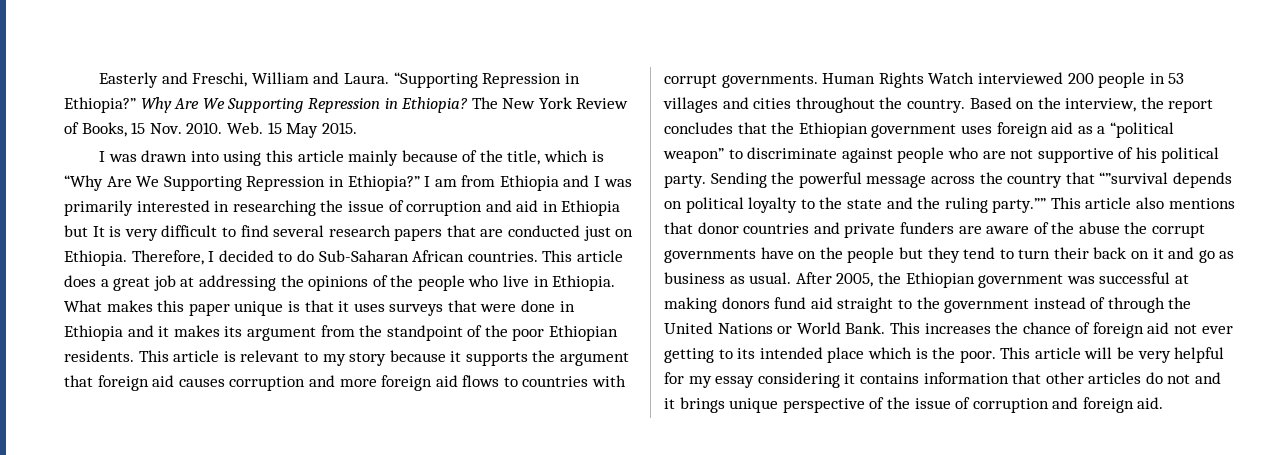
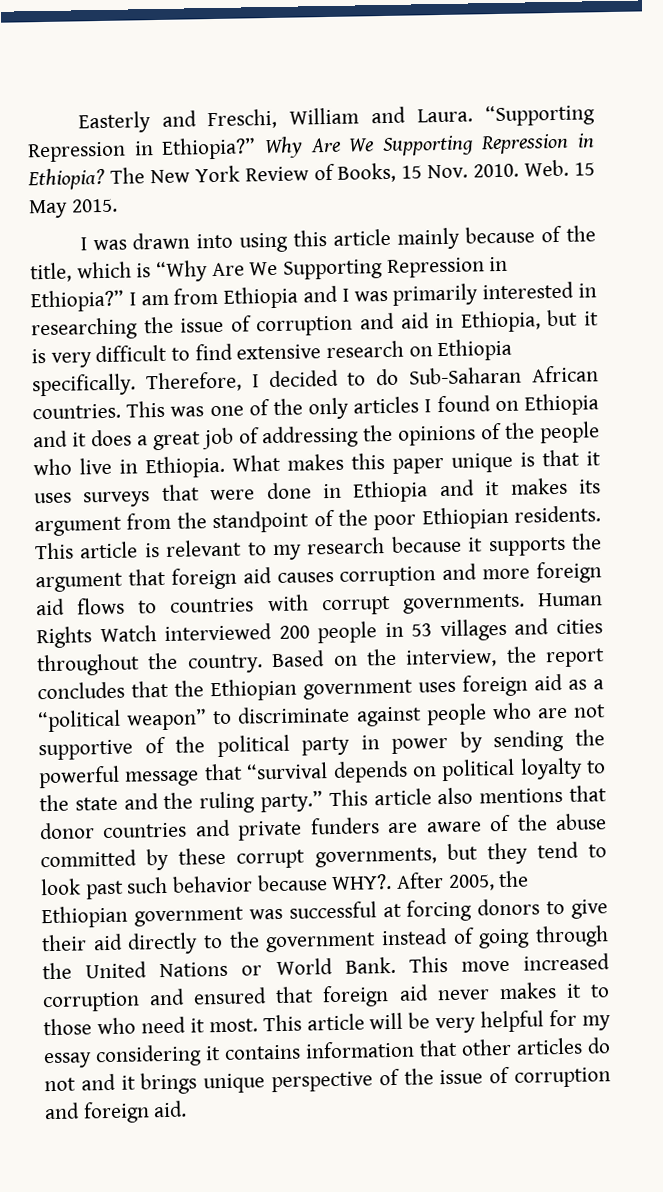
[561,200,621,216] [64,225,105,237] Ethiopia but It -> [460,309,600,333] Ethiopia, but it
[273,225,634,241] [64,250,127,266] several research papers that are conducted just on Ethiopia. -> [236,338,513,362] [32,373,136,397] extensive research on Ethiopia specifically.
[576,250,623,262] article -> [170,393,599,420] [33,430,87,448] was one of the only articles I found on Ethiopia and it
[180,277,195,287] at -> [238,427,260,444] of
[349,352,387,366] story -> [306,537,386,555] research
[1135,147,1220,163] [664,172,1169,188] his political party. Sending the powerful message across the country that “”survival -> [175,729,605,758] [38,762,329,789] the political party in power by sending the powerful message that “survival
[992,198,1047,213] party.”” -> [259,790,323,813] party.”
[1124,222,1206,238] [664,247,1235,263] [664,272,792,284] the corrupt governments have on the people but they tend to turn their back on it and go as business as usual. -> [40,841,607,871] [40,873,393,900] committed by these corrupt governments, but they tend to look past such behavior because WHY?.
[664,297,894,313] making donors fund aid straight -> [406,898,608,922] [41,932,199,955] forcing donors to give their aid directly
(1106, 303) none -> [478,928,531,949] going
[924,322,1233,338] [664,347,996,363] increases the chance of foreign aid not ever getting to its intended place which is the poor. -> [460,953,610,972] [42,982,610,1013] [43,1016,258,1036] move increased corruption and ensured that foreign aid never makes it to those who need it most.

